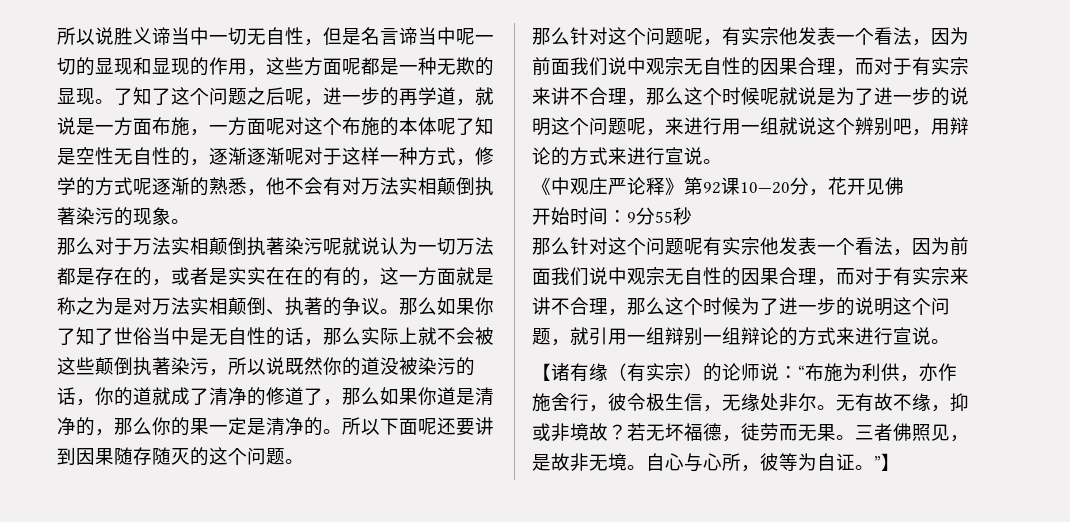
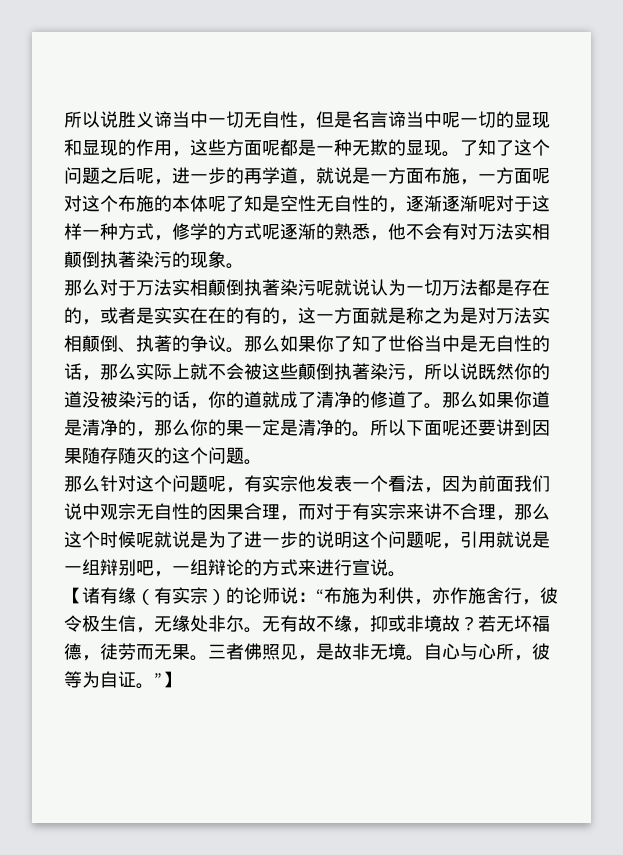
[323,399,342,406] ， -> [424,403,442,409] 。
[665,117,969,136] [532,147,722,166] [532,177,904,196] [532,207,692,225] [532,237,969,256] [532,267,969,286] [532,297,950,316] [532,327,627,346] 来进行用一组就说这个辨别吧，用辩论的方式来进行宣说。 // 《中观庄严论释》第92课10—20分，花开见佛 // 开始时间：9分55秒 // 那么针对这个问题呢有实宗他发表一个看法，因为前面我们说中观宗无自性的因果合理，而对于有实宗来讲不合理，那么这个时候为了进一步的说明这个问题，就引用 -> [460,531,550,548] 引用就说是
(703, 336) none -> [136,560,172,577] 吧，

